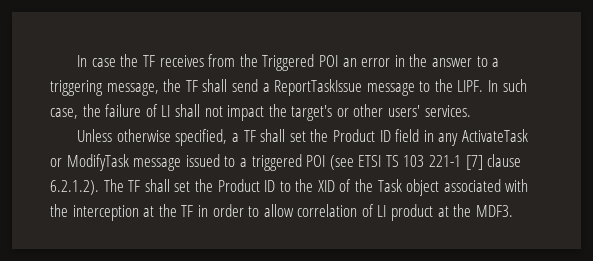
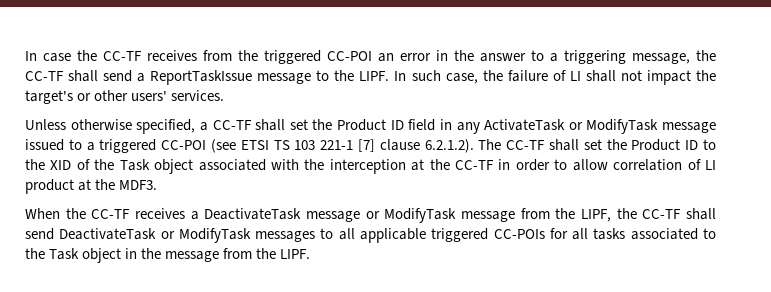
[143,55,156,67] TF -> [103,51,142,61] CC-TF
[262,54,339,71] Triggered POI -> [264,50,372,64] triggered CC-POI
[185,80,198,92] TF -> [25,71,64,81] CC-TF
[243,130,256,142] TF -> [212,120,252,130] CC-TF
[306,155,326,167] POI -> [161,140,207,150] CC-POI
[128,180,141,192] TF -> [506,140,546,150] CC-TF
[181,205,194,217] TF -> [455,160,495,170] CC-TF
(513, 211) none -> [25,208,716,223] [25,228,717,243] [25,248,311,263] // When the CC-TF receives a DeactivateTask message or ModifyTask message from the LIPF, the CC-TF shall send DeactivateTask or ModifyTask messages to all applicable triggered CC-POIs for all tasks associated to the Task object in the message from the LIPF.

